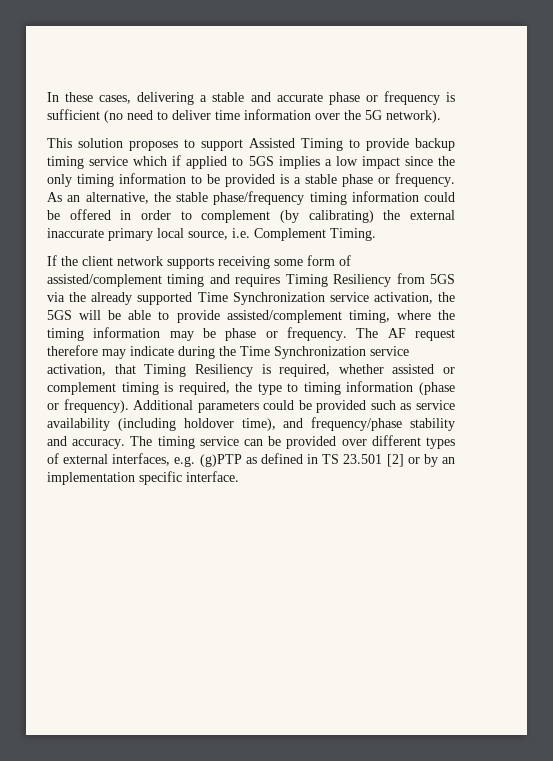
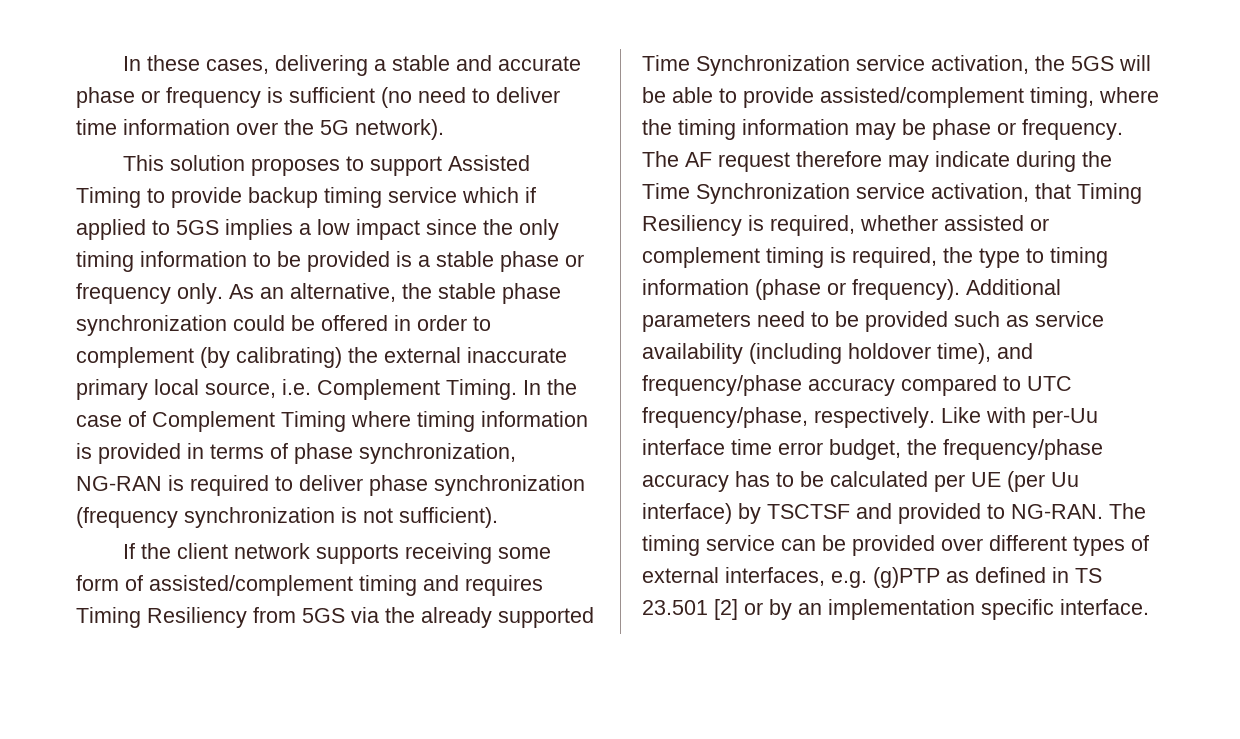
[395,173,455,187] frequency. -> [76,283,223,304] frequency only.
[213,191,419,205] phase/frequency timing information -> [502,283,561,304] [76,315,227,336] phase synchronization
(376, 234) none -> [523,379,577,395] [76,411,588,432] [76,443,516,464] [76,475,585,496] [76,507,498,528] In the case of Complement Timing where timing information is provided in terms of phase synchronization, NG-RAN is required to deliver phase synchronization (frequency synchronization is not sufficient).
[263,400,295,410] could -> [757,311,829,327] need to
[410,418,455,431] [47,436,126,449] stability and accuracy. -> [808,375,1072,396] [642,407,1098,428] [642,439,1103,460] [642,471,1079,492] [642,503,1103,524] accuracy compared to UTC frequency/phase, respectively. Like with per-Uu interface time error budget, the frequency/phase accuracy has to be calculated per UE (per Uu interface) by TSCTSF and provided to NG-RAN.

